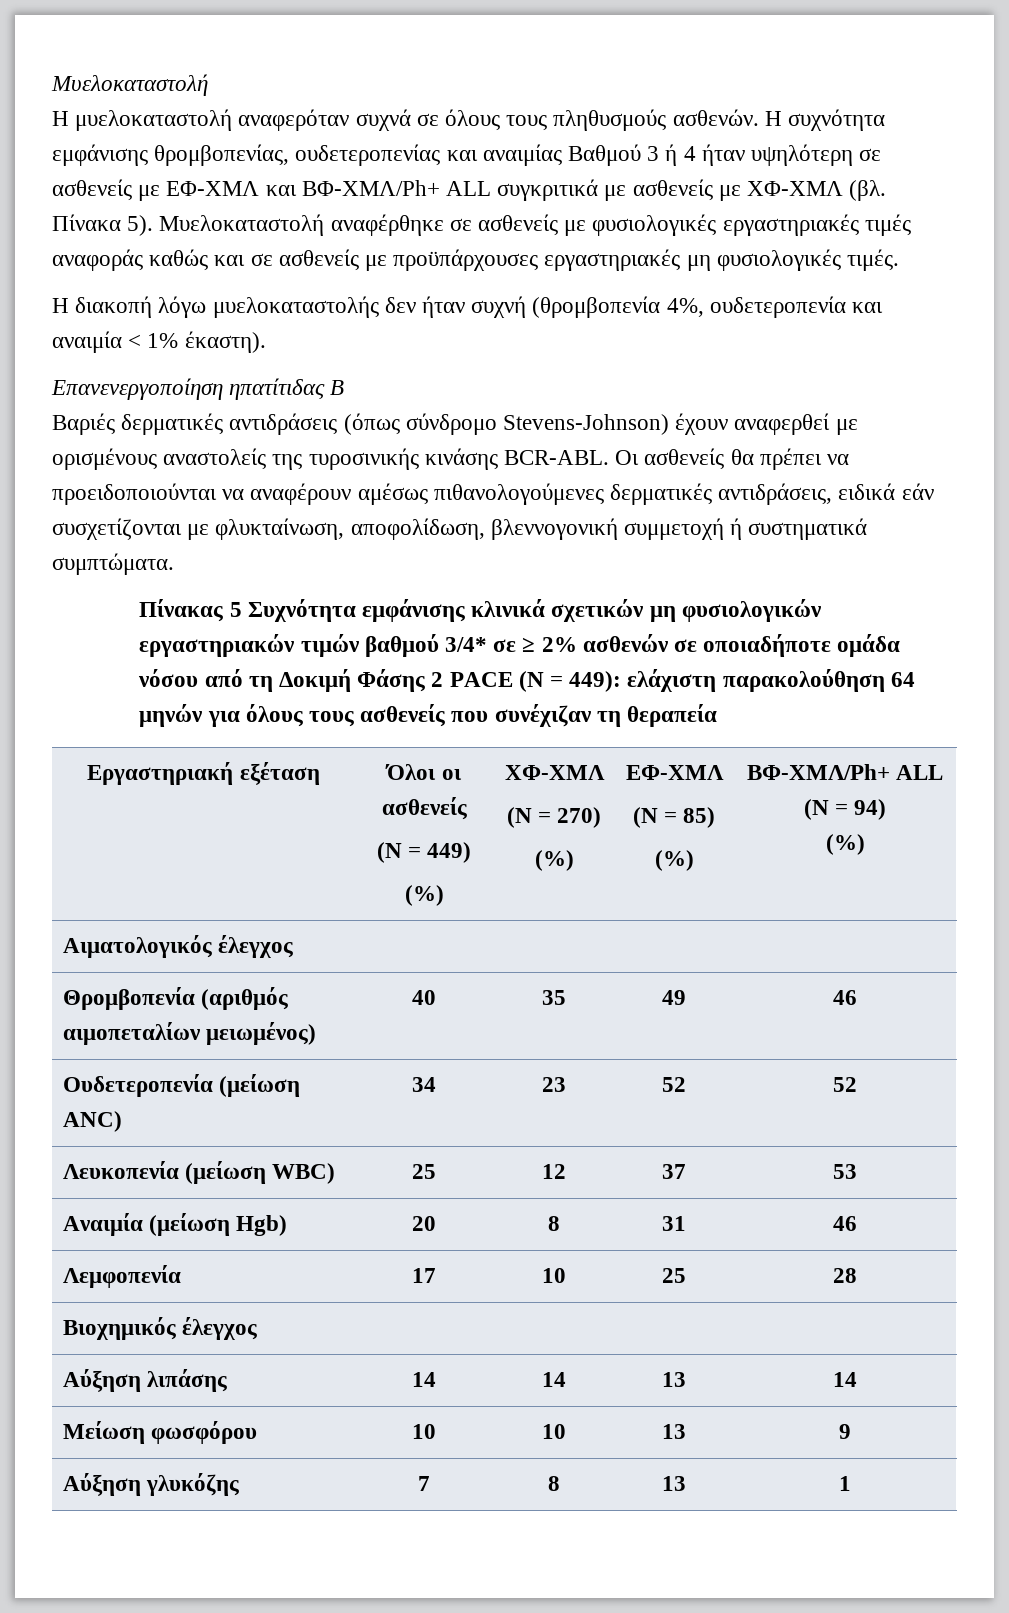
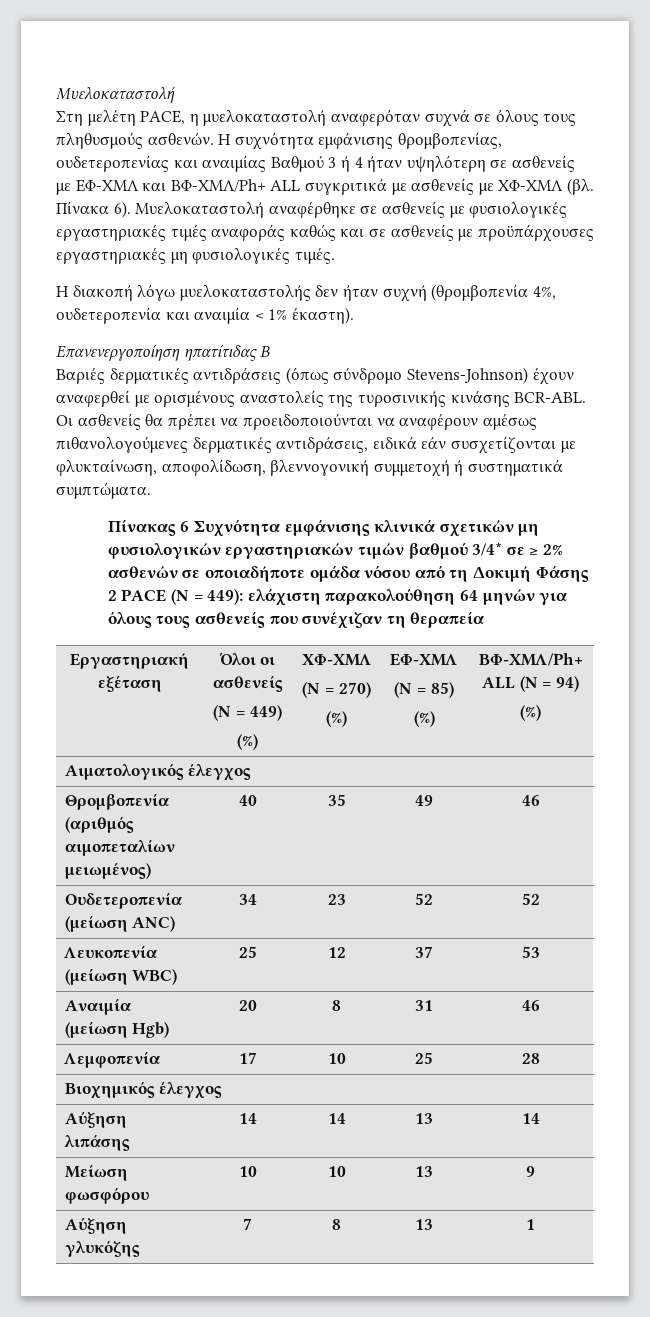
[52,111,69,126] Η -> [56,109,199,126] Στη μελέτη PACE, η
[127,215,154,236] 5). -> [113,201,131,218] 6).
[229,602,242,617] 5 -> [180,521,190,532] 6

